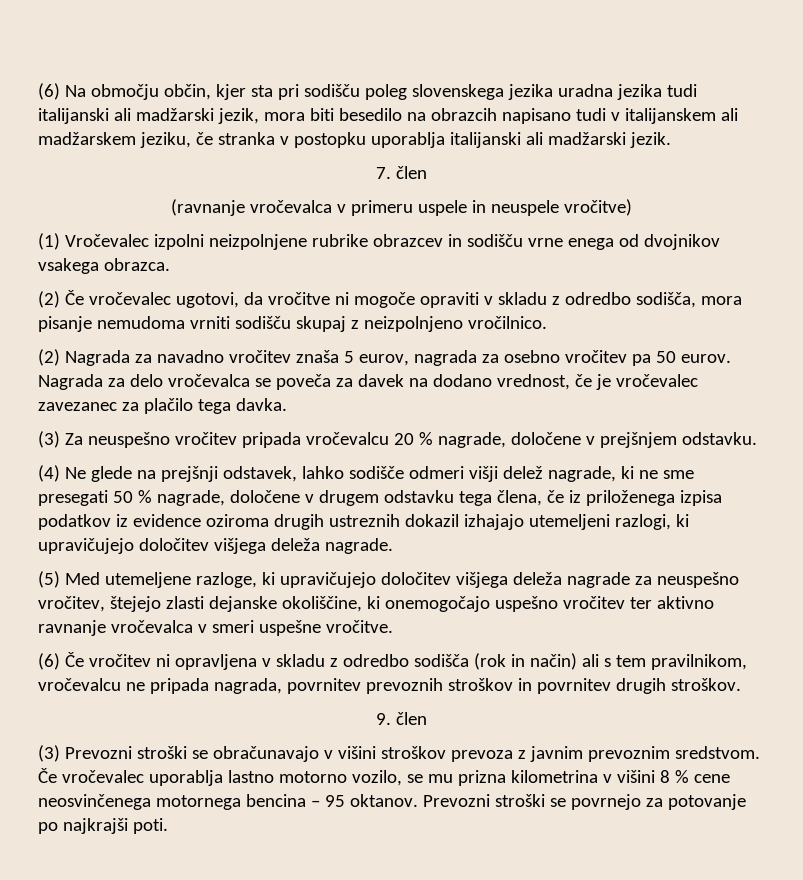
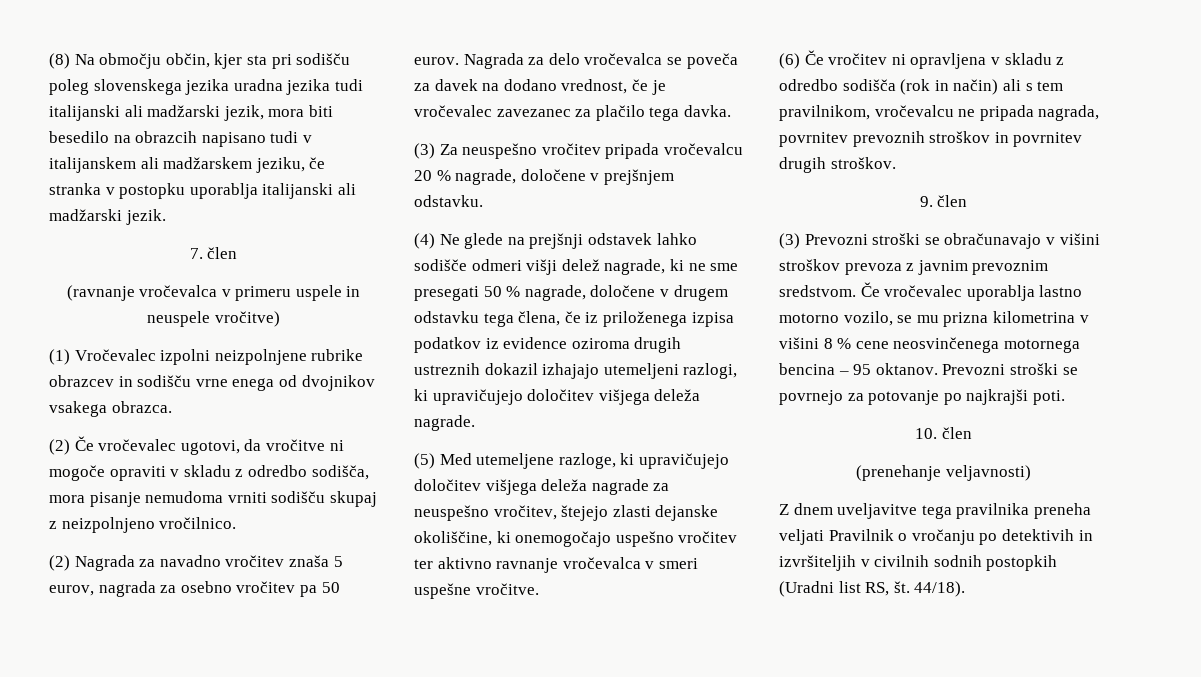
[38,83,60,100] (6) -> [49,53,70,69] (8)
[222,466,297,482] odstavek, -> [587,233,652,245] odstavek
(168, 826) none -> [915,427,972,439] [856,465,1031,481] [779,503,1091,519] [779,529,1093,545] [779,555,1058,571] [779,581,966,597] // 10. člen // (prenehanje veljavnosti) // Z dnem uveljavitve tega pravilnika preneha veljati Pravilnik o vročanju po detektivih in izvršiteljih v civilnih sodnih postopkih (Uradni list RS, št. 44/18).

